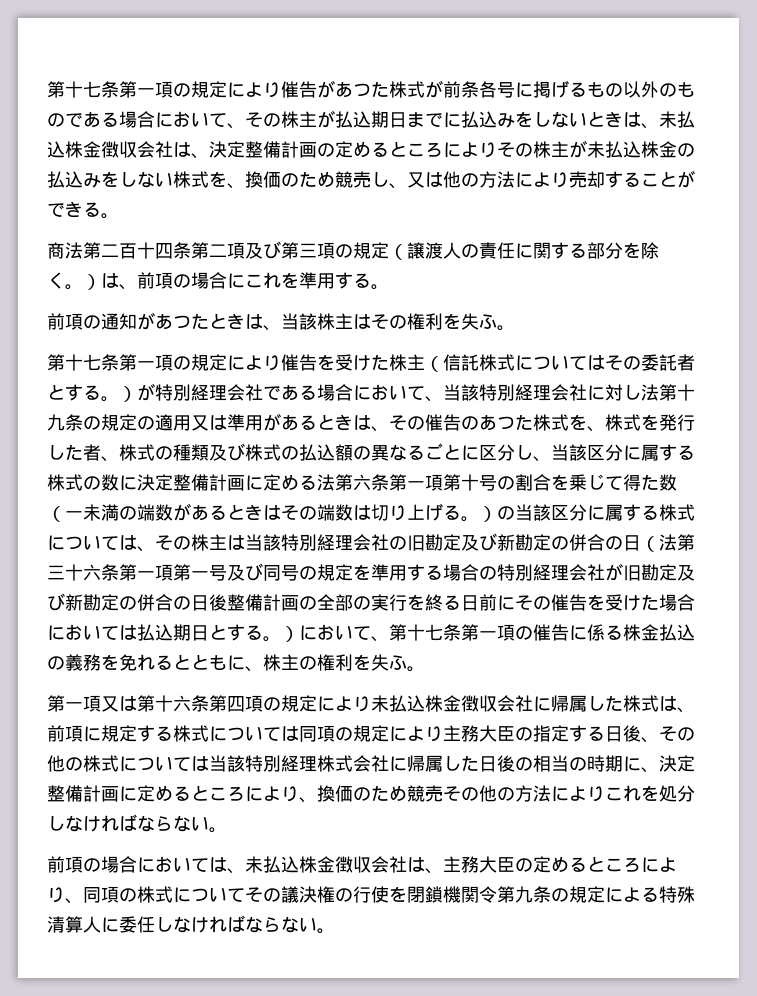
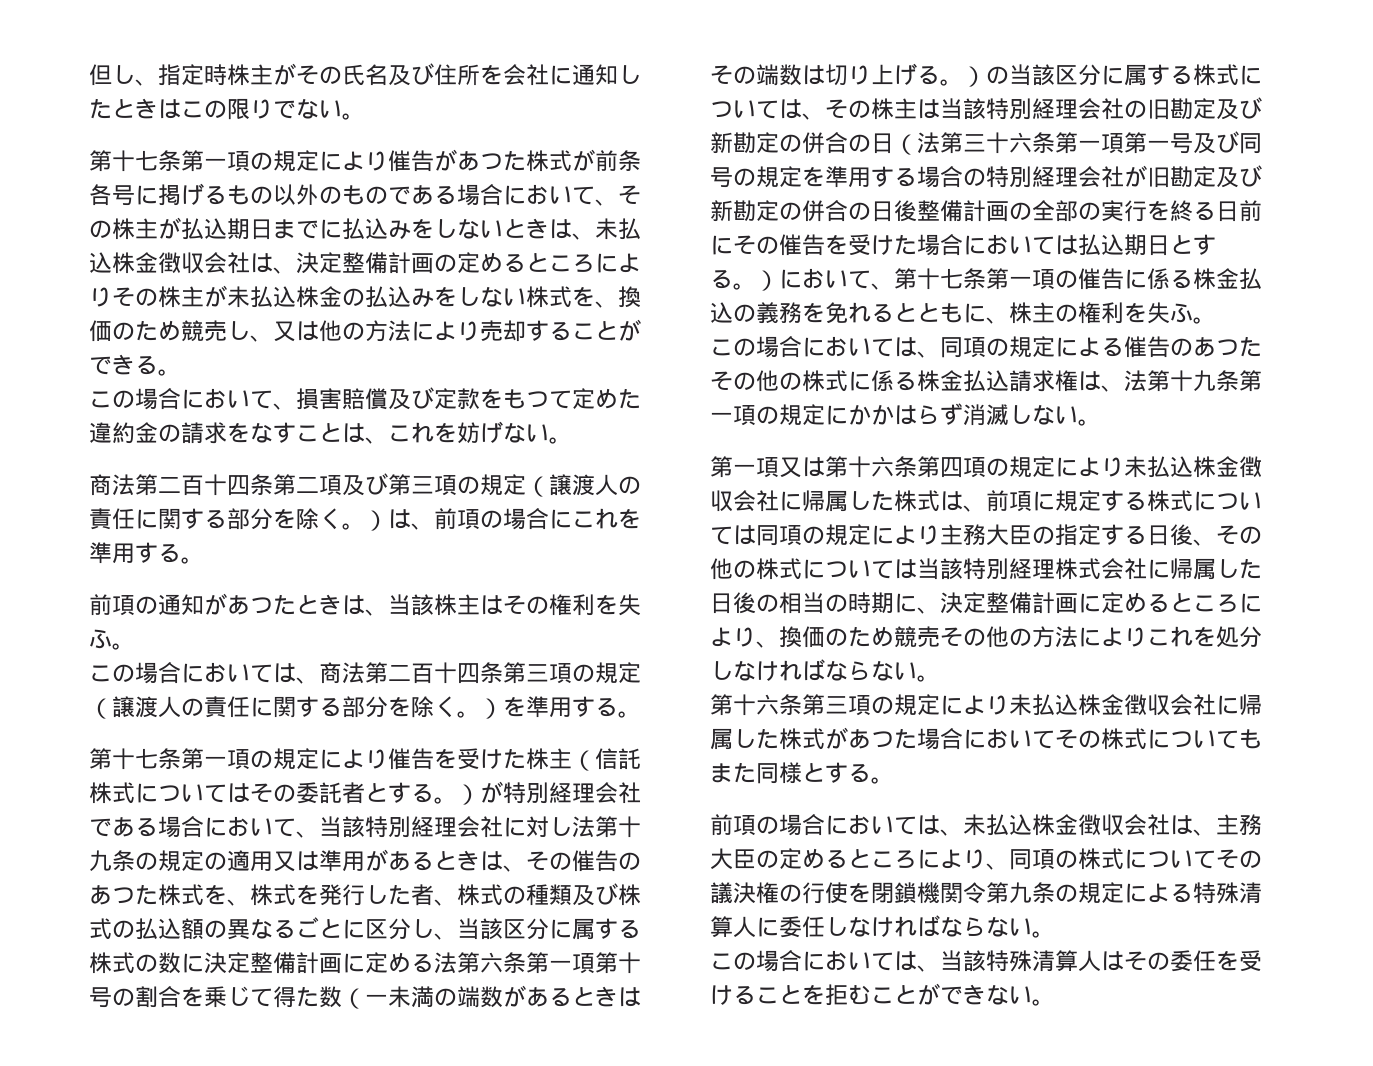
(47, 89) none -> [89,63,641,86] [89,98,365,120] 但し、指定時株主がその氏名及び住所を会社に通知したときはこの限りでない。 //
(119, 216) none -> [89,387,641,410] [89,421,572,444] // この場合において、損害賠償及び定款をもつて定めた違約金の請求をなすことは、これを妨げない。
(515, 328) none -> [89,662,641,684] [89,696,641,719] // この場合においては、商法第二百十四条第三項の規定（譲渡人の責任に関する部分を除く。）を準用する。
(425, 669) none -> [710,336,1262,358] [710,370,1262,392] [710,403,1101,426] // この場合においては、同項の規定による催告のあつたその他の株式に係る株金払込請求権は、法第十九条第一項の規定にかかはらず消滅しない。
(227, 830) none -> [710,694,1262,716] [710,727,1262,750] [710,762,894,784] // 第十六条第三項の規定により未払込株金徴収会社に帰属した株式があつた場合においてその株式についてもまた同様とする。
(335, 931) none -> [710,950,1262,972] [710,983,1055,1006] // この場合においては、当該特殊清算人はその委任を受けることを拒むことができない。

